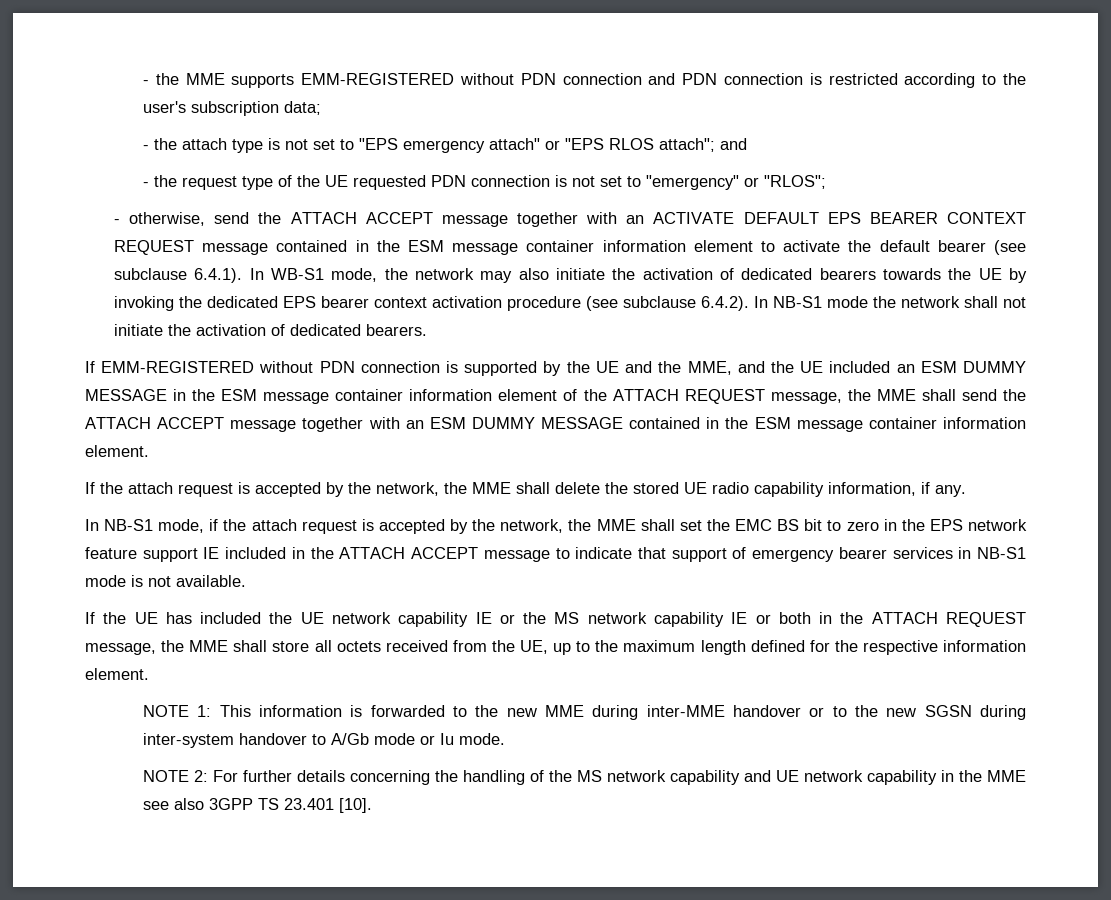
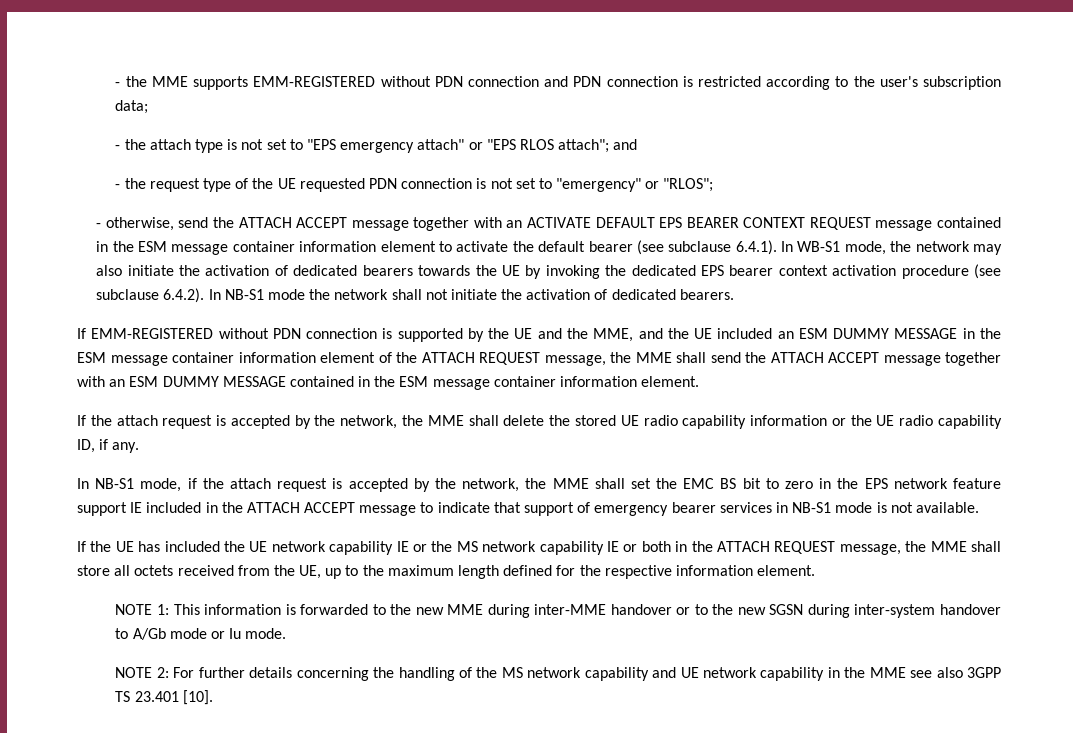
[828,482,916,496] information, -> [750,415,1002,429] [77,439,95,453] information or the UE radio capability ID,

